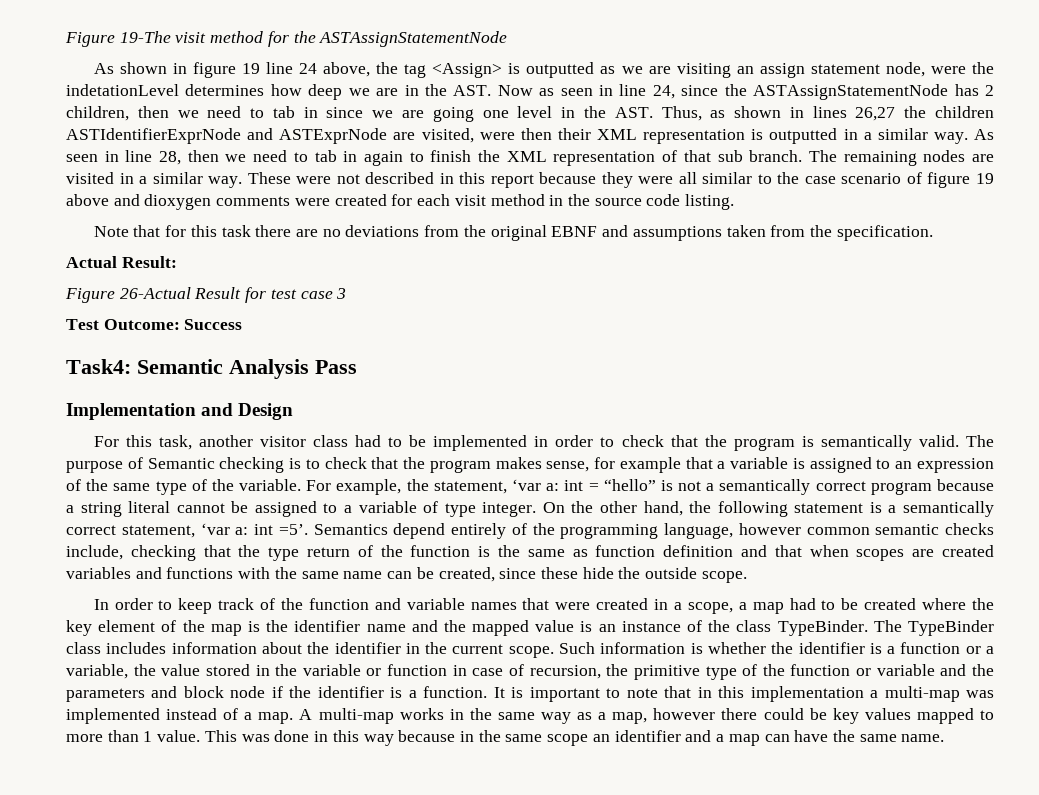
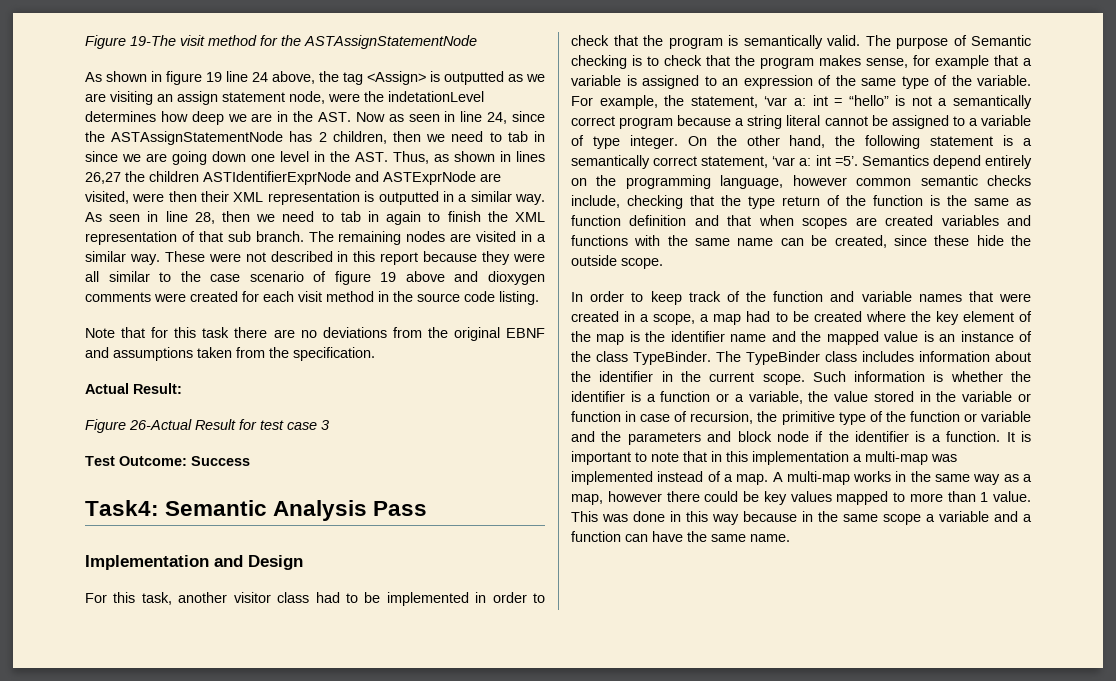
(474, 114) none -> [212,151,246,162] down
[511,523,527,535] of -> [571,178,587,186] on
[592,730,681,742] an identifier -> [926,511,989,522] a variable
[728,734,760,746] map -> [571,531,621,542] function

